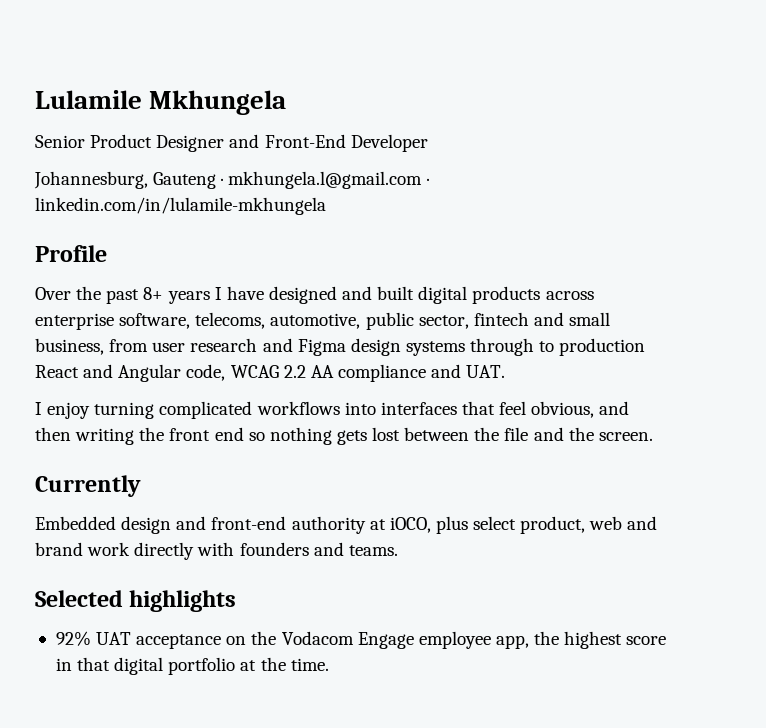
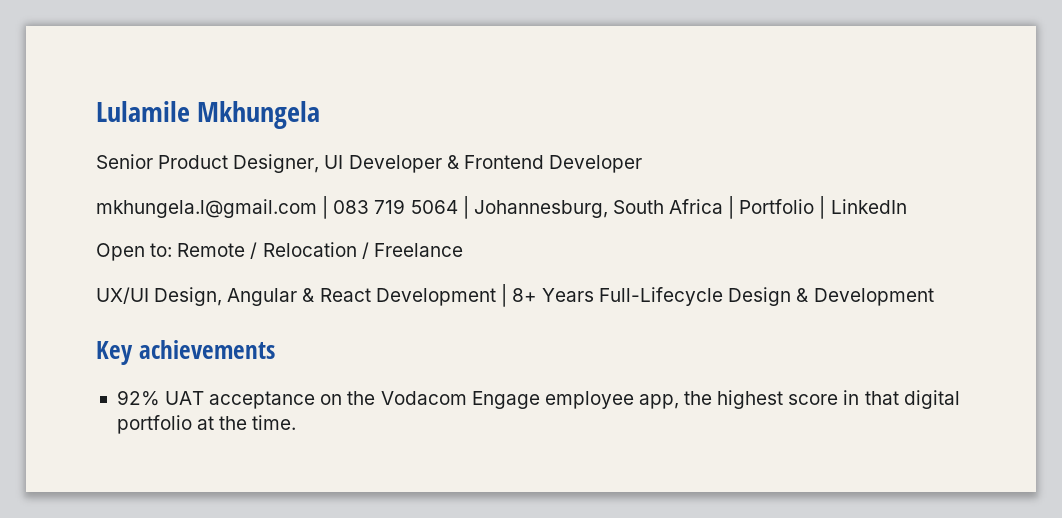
[156,134,428,152] [34,171,430,189] [35,197,326,215] [35,245,107,262] [35,286,594,304] [35,312,611,330] [35,338,646,356] [35,364,506,382] [35,401,630,419] [35,427,653,445] [35,475,141,497] [35,516,658,534] [35,542,398,560] [35,590,237,612] Designer and Front-End Developer // Johannesburg, Gauteng · mkhungela.l@gmail.com · linkedin.com/in/lulamile-mkhungela // Profile // Over the past 8+ years I have designed and built digital products across enterprise software, telecoms, automotive, public sector, fintech and small business, from user research and Figma design systems through to production React and Angular code, WCAG 2.2 AA compliance and UAT. // I enjoy turning complicated workflows into interfaces that feel obvious, and then writing the front end so nothing gets lost between the file and the screen. // Currently // Embedded design and front-end authority at iOCO, plus select product, web and brand work directly with founders and teams. // Selected highlights -> [233,154,642,173] [96,196,907,219] [96,242,463,261] [96,284,934,307] [96,340,275,365] Designer, UI Developer & Frontend Developer // mkhungela.l@gmail.com | 083 719 5064 | Johannesburg, South Africa | Portfolio | LinkedIn // Open to: Remote / Relocation / Freelance // UX/UI Design, Angular & React Development | 8+ Years Full-Lifecycle Design & Development // Key achievements

